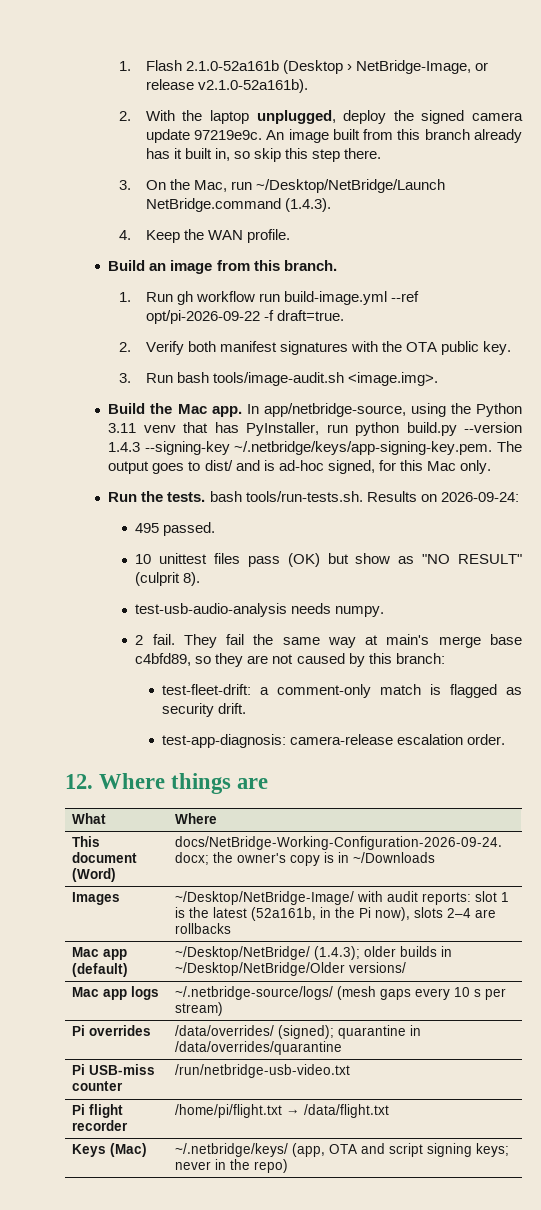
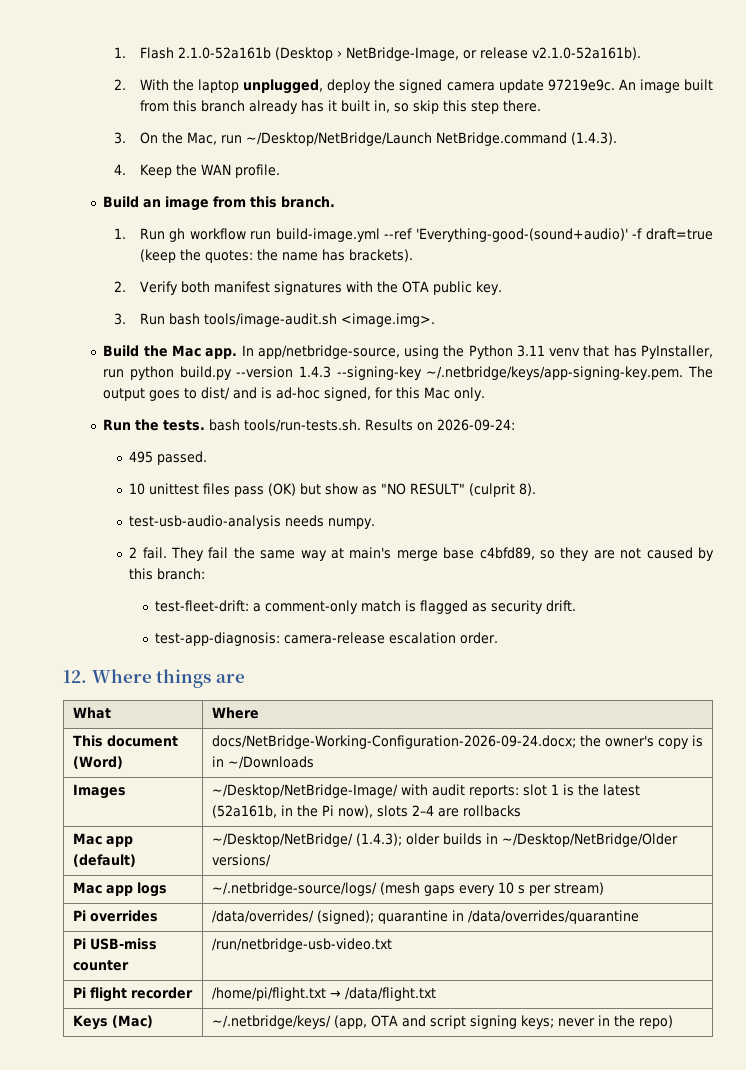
[145,310,344,324] opt/pi-2026-09-22 -f draft=true. -> [415,228,713,242] [139,249,413,263] 'Everything-good-(sound+audio)' -f draft=true (keep the quotes: the name has brackets).

